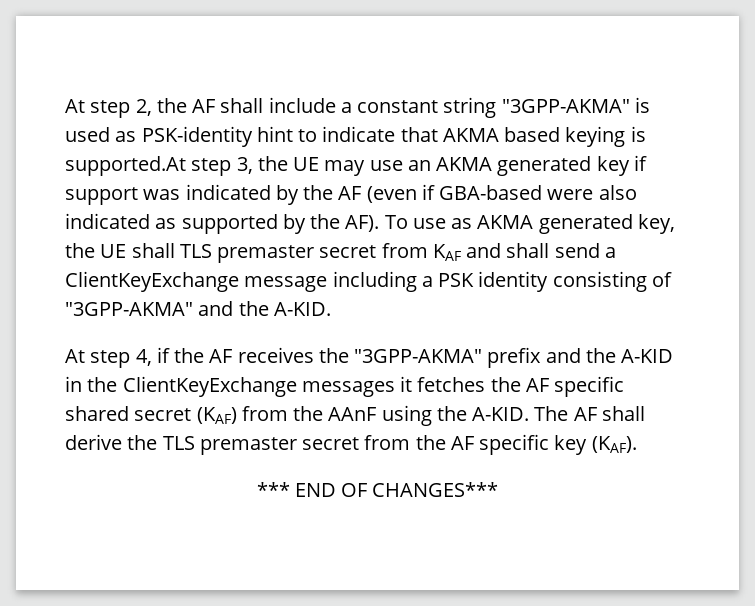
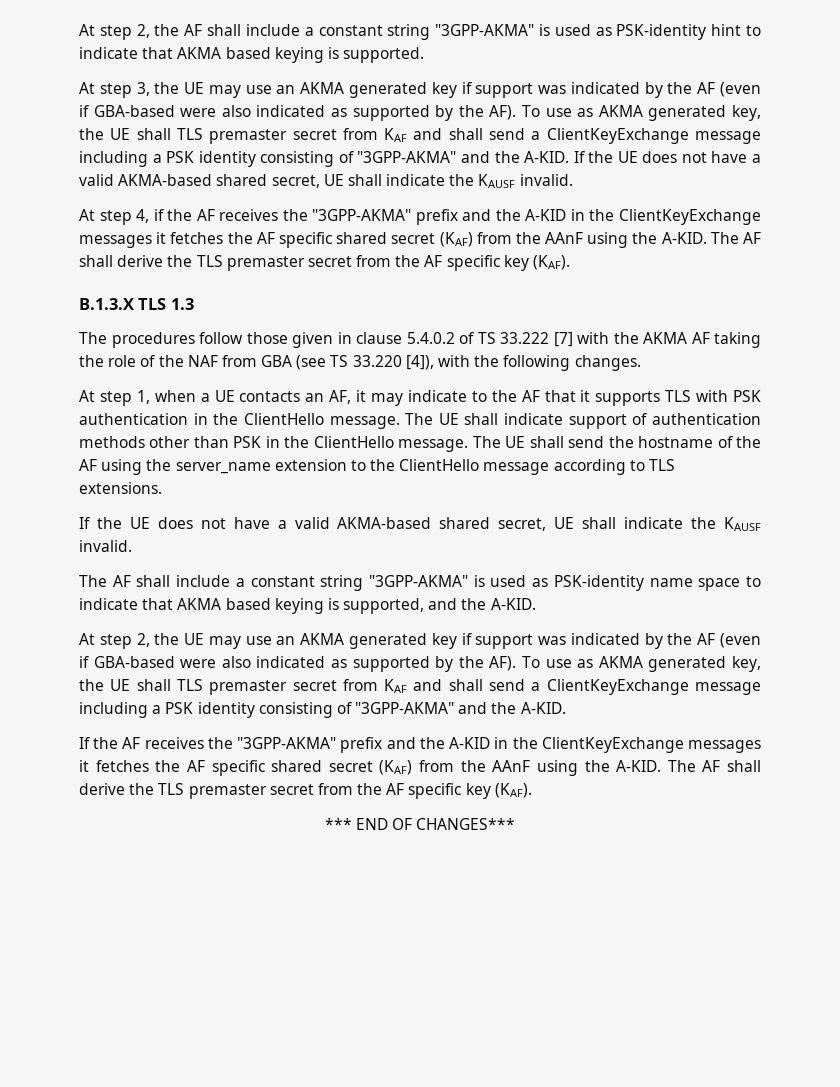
[65,156,186,176] supported.At -> [343,47,425,63] [79,82,95,94] supported. // At
(331, 309) none -> [573,151,761,163] [79,174,573,188] If the UE does not have a valid AKMA-based shared secret, UE shall indicate the KAUSF invalid.
(637, 444) none -> [79,298,194,310] [79,332,761,348] [79,355,641,371] [79,390,761,406] [79,413,761,429] [79,436,761,452] [79,459,676,475] [79,482,162,494] [79,517,761,531] [79,540,132,552] [79,575,761,591] [79,598,536,614] [79,633,762,649] [79,656,762,672] [79,679,762,695] [79,702,566,718] [79,737,761,753] [79,760,761,776] [79,783,532,799] // B.1.3.X TLS 1.3 // The procedures follow those given in clause 5.4.0.2 of TS 33.222 [7] with the AKMA AF taking the role of the NAF from GBA (see TS 33.220 [4]), with the following changes. // At step 1, when a UE contacts an AF, it may indicate to the AF that it supports TLS with PSK authentication in the ClientHello message. The UE shall indicate support of authentication methods other than PSK in the ClientHello message. The UE shall send the hostname of the AF using the server_name extension to the ClientHello message according to TLS extensions. // If the UE does not have a valid AKMA-based shared secret, UE shall indicate the KAUSF invalid. // The AF shall include a constant string "3GPP-AKMA" is used as PSK-identity name space to indicate that AKMA based keying is supported, and the A-KID. // At step 2, the UE may use an AKMA generated key if support was indicated by the AF (even if GBA-based were also indicated as supported by the AF). To use as AKMA generated key, the UE shall TLS premaster secret from KAF and shall send a ClientKeyExchange message including a PSK identity consisting of "3GPP-AKMA" and the A-KID. // If the AF receives the "3GPP-AKMA" prefix and the A-KID in the ClientKeyExchange messages it fetches the AF specific shared secret (KAF) from the AAnF using the A-KID. The AF shall derive the TLS premaster secret from the AF specific key (KAF).

